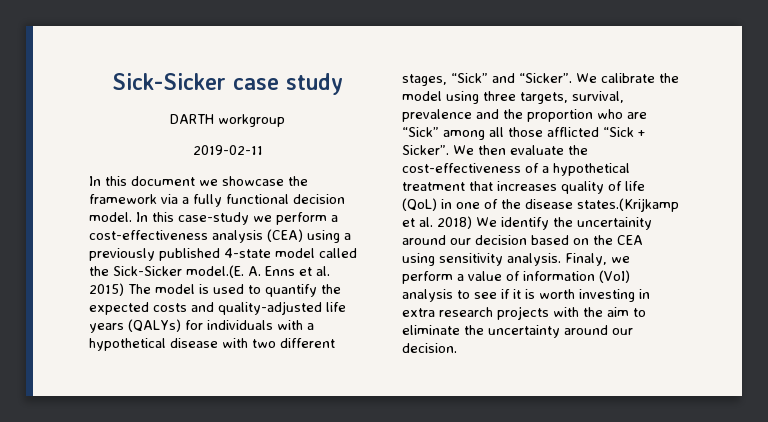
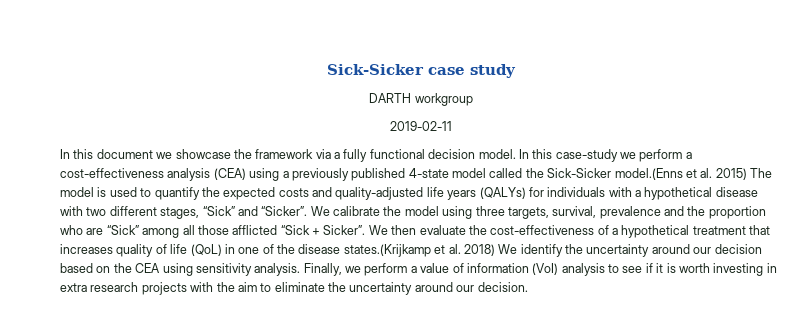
[186,265,295,278] model.(E. A. Enns -> [614,168,683,180] model.(Enns
[577,217,652,230] uncertainity -> [586,244,650,257] uncertainty
[565,253,607,266] Finaly, -> [303,263,342,276] Finally,

